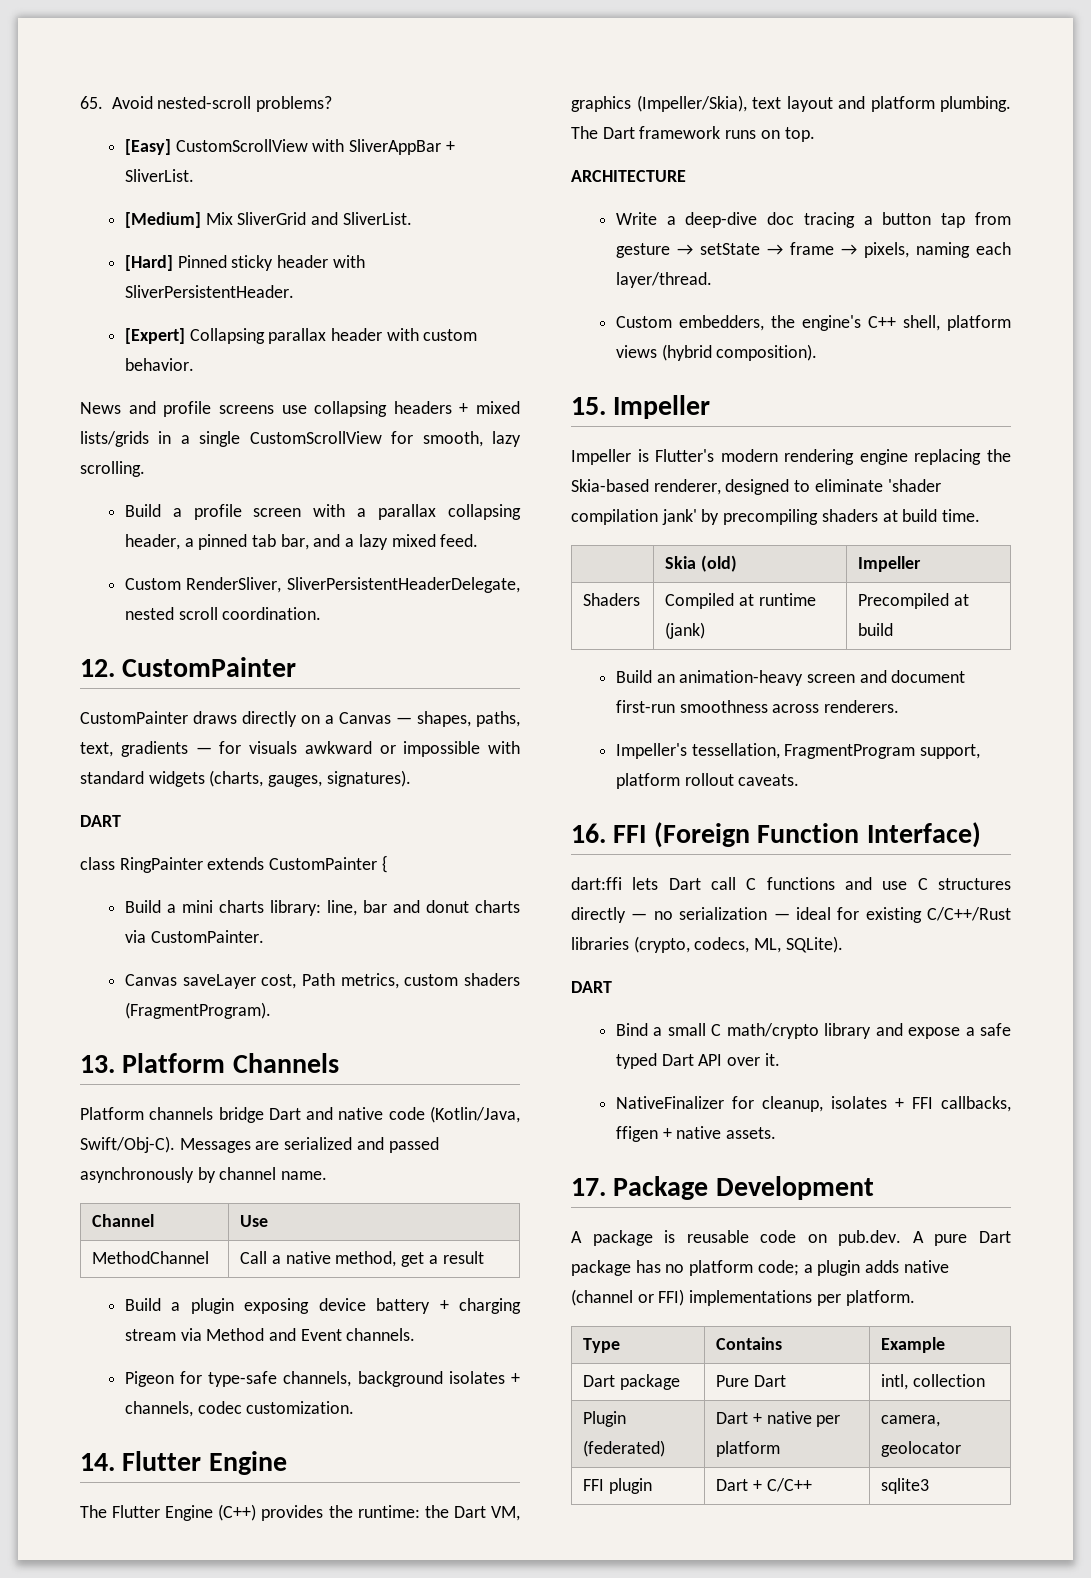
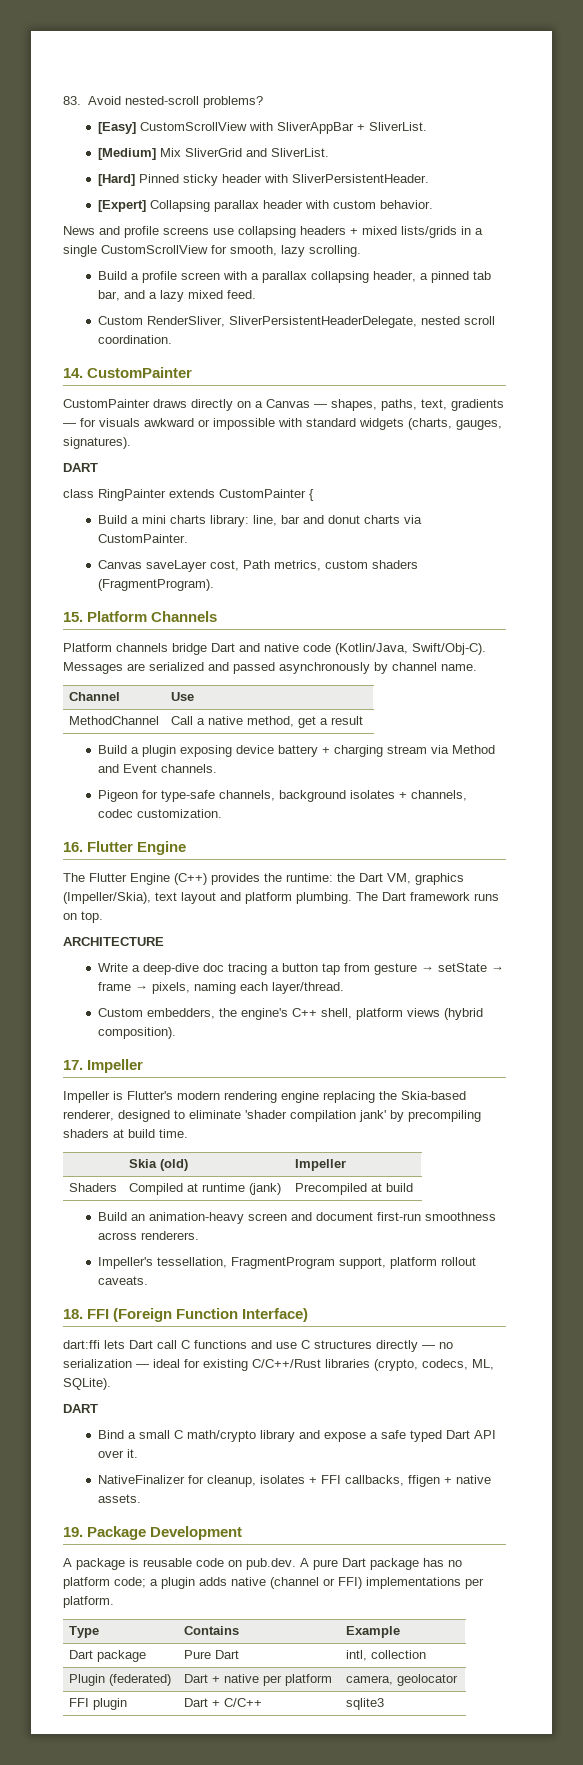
[80,96,103,109] 65. -> [63,96,81,105] 83.
[80,659,115,677] 12. -> [63,368,83,378] 14.
[80,1055,115,1073] 13. -> [63,612,83,622] 15.
[80,1453,115,1471] 14. -> [63,842,83,852] 16.
[571,397,606,415] 15. -> [63,1060,83,1070] 17.
[571,823,606,843] 16. -> [63,1309,83,1319] 18.
[571,1178,606,1196] 17. -> [63,1527,83,1537] 19.

